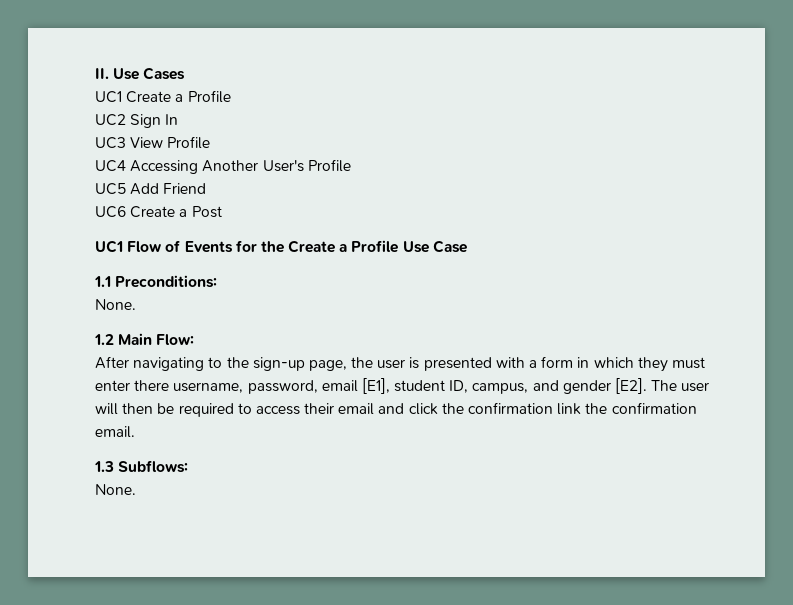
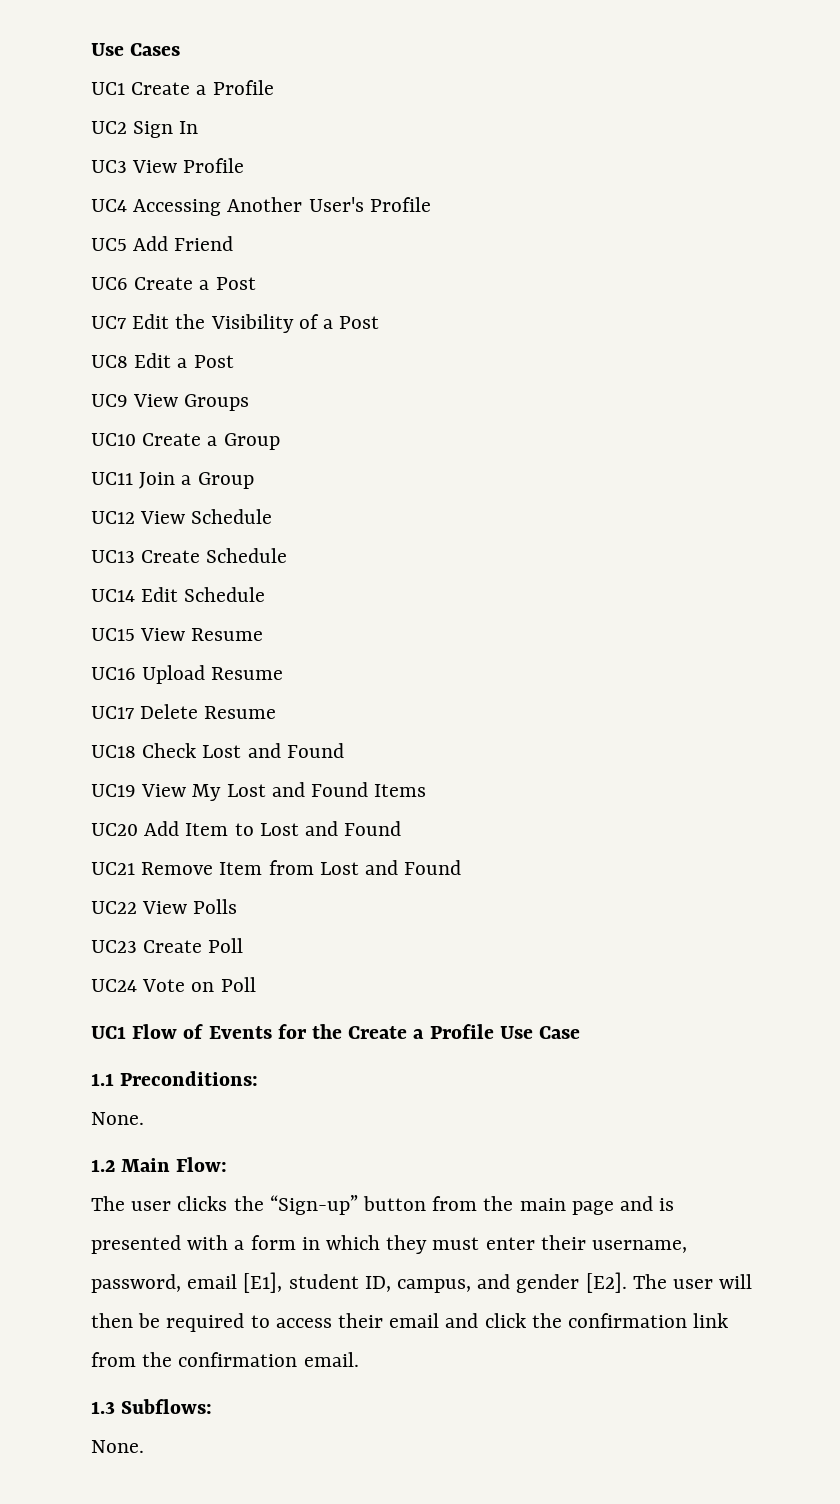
[95,68,109,79] II. -> (91, 49) none
(222, 212) none -> [91,314,380,333] [91,353,234,368] [91,394,250,411] [91,433,280,450] [91,472,254,489] [91,509,273,524] [91,548,288,563] [91,587,266,602] [91,628,264,641] [91,665,284,684] [91,704,277,719] [91,743,344,758] [91,782,427,801] [91,821,402,836] [91,860,462,875] [91,899,238,914] [91,938,244,953] [91,977,256,992] // UC7 Edit the Visibility of a Post // UC8 Edit a Post // UC9 View Groups // UC10 Create a Group // UC11 Join a Group // UC12 View Schedule // UC13 Create Schedule // UC14 Edit Schedule // UC15 View Resume // UC16 Upload Resume // UC17 Delete Resume // UC18 Check Lost and Found // UC19 View My Lost and Found Items // UC20 Add Item to Lost and Found // UC21 Remove Item from Lost and Found // UC22 View Polls // UC23 Create Poll // UC24 Vote on Poll
[95,356,406,371] After navigating to the sign-up page, the user -> [91,1195,654,1215] The user clicks the “Sign-up” button from the main page and
[134,380,170,391] there -> [540,1235,586,1250] their
(582, 409) none -> [91,1352,136,1367] from

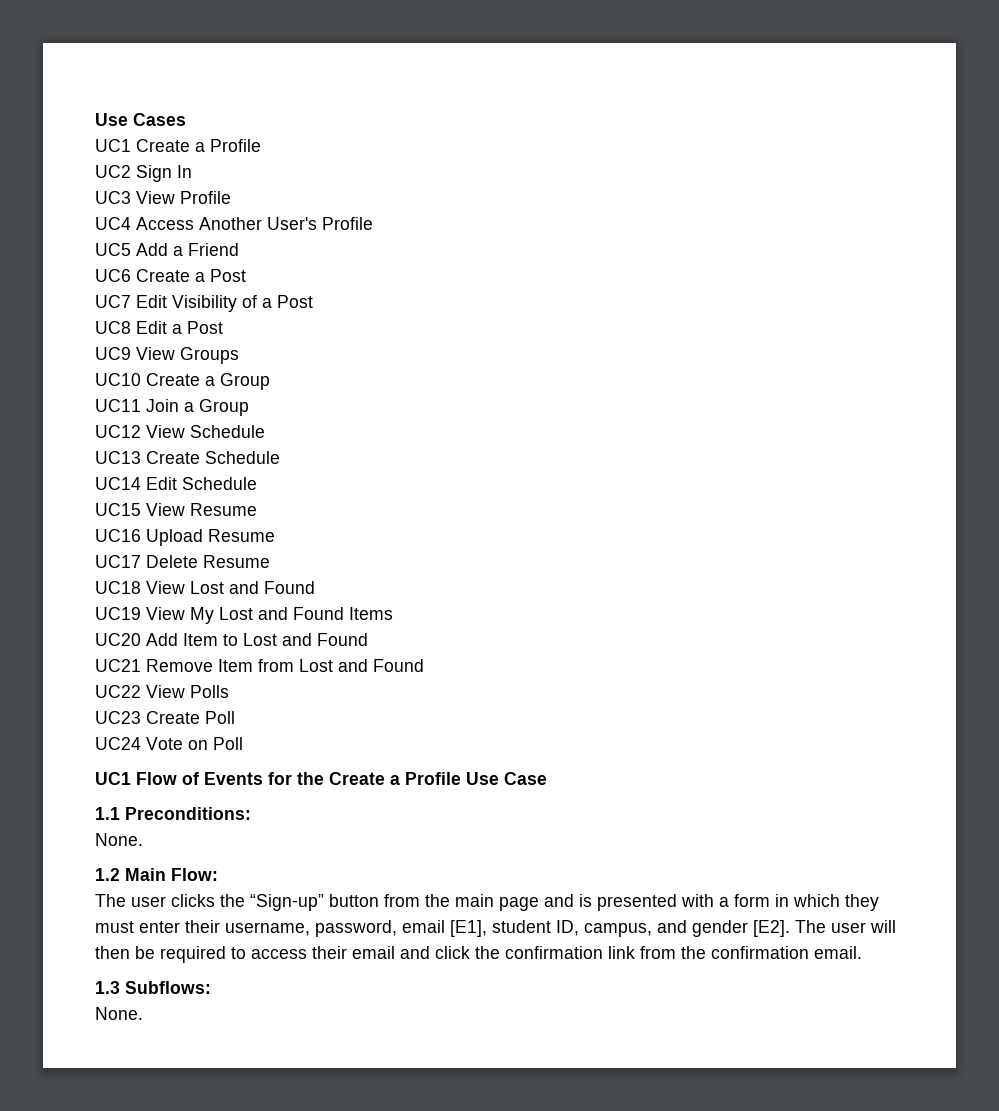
[133,199,222,216] Accessing -> [136,217,194,230] Access
(169, 243) none -> [173,246,183,256] a
[175,314,206,329] the -> (167, 301) none
[142,743,197,758] Check -> [146,581,185,594] View

